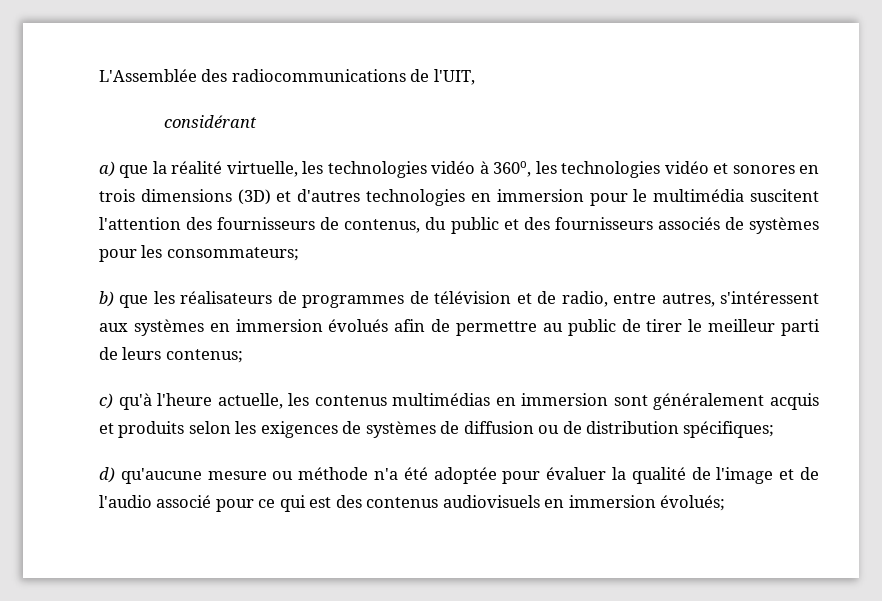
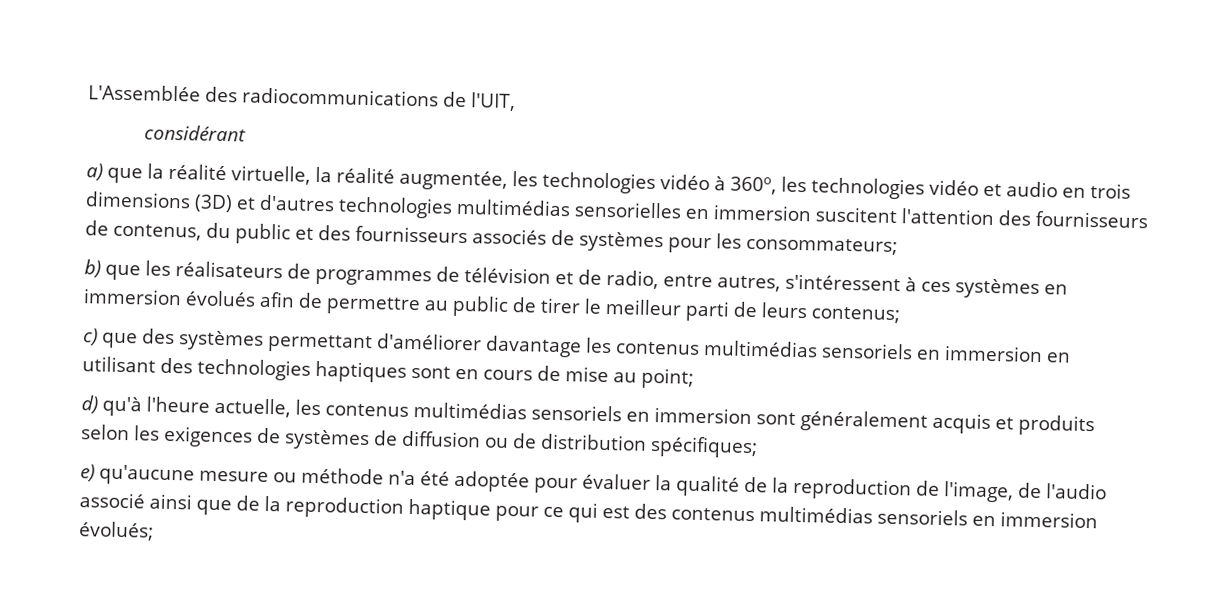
(298, 169) none -> [315,166,508,191] la réalité augmentée,
[732,165,795,174] sonores -> [1006,181,1058,198] audio
[470,189,745,206] en immersion pour le multimédia -> [455,198,812,222] multimédias sensorielles en immersion
[99,323,128,332] aux -> [905,277,951,293] à ces
(113, 401) none -> [101,328,1071,363] [82,356,694,389] [81,395,98,414] que des systèmes permettant d'améliorer davantage les contenus multimédias sensoriels en immersion en utilisant des technologies haptiques sont en cours de mise au point; // d)
(491, 399) none -> [530,404,622,422] sensoriels
[99,467,115,483] d) -> [80,464,95,482] e)
[716,467,819,484] [99,495,212,508] l'image et de l'audio associé -> [771,477,1107,503] [79,492,491,521] la reproduction de l'image, de l'audio associé ainsi que de la reproduction haptique
[442,495,540,508] audiovisuels -> [759,506,968,526] multimédias sensoriels

